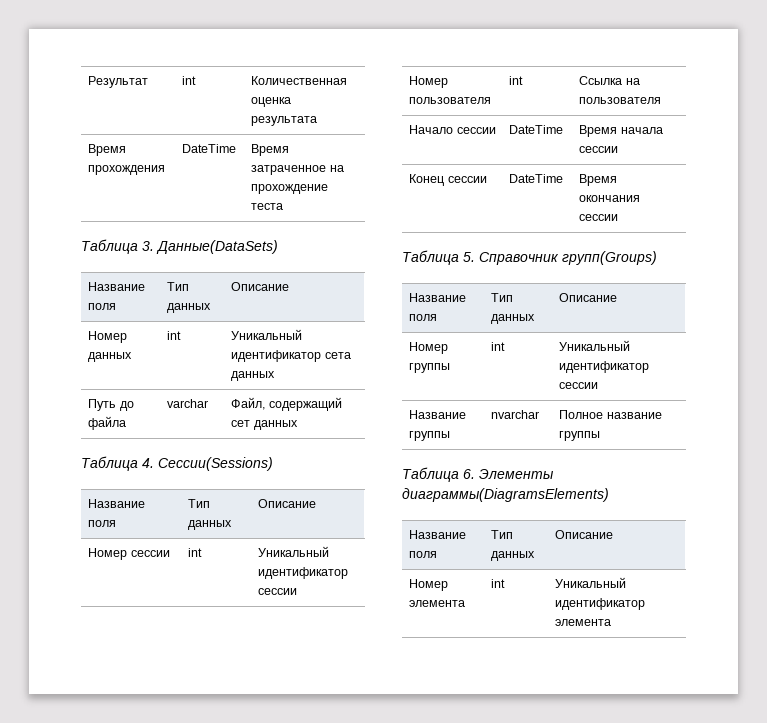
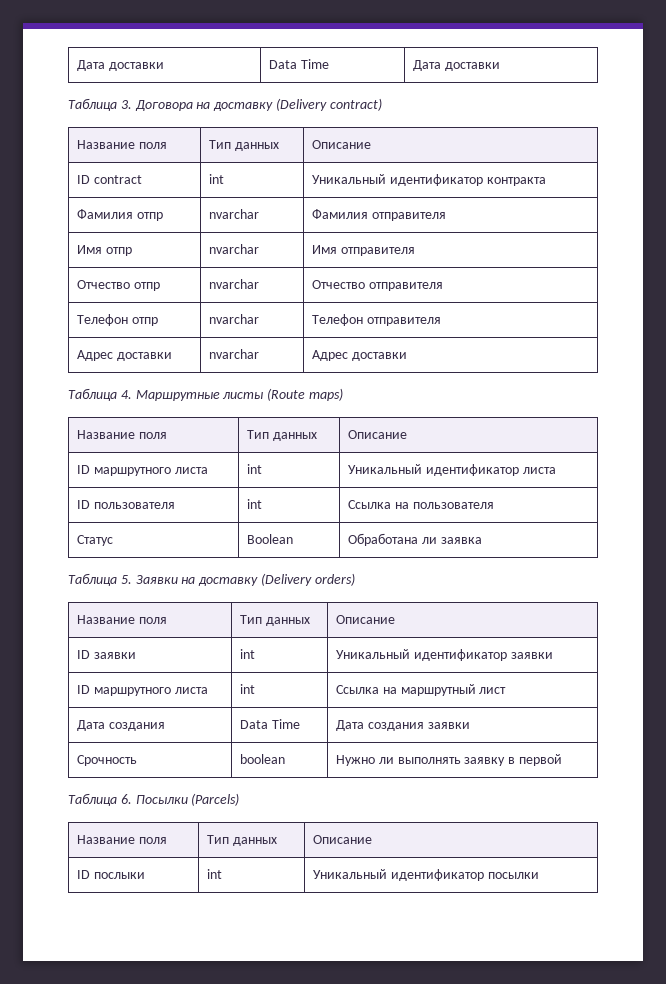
[88,76,149,88] [182,76,197,85] [251,76,348,85] [251,97,292,107] [251,116,318,126] [88,144,127,156] [88,165,166,175] [182,144,237,153] [251,144,290,156] [251,165,344,175] [251,184,329,194] [251,203,284,210] [81,239,278,254] [88,282,146,291] [88,303,117,310] [167,282,190,291] [167,303,212,313] [231,282,290,291] [88,331,128,343] [88,352,133,362] [167,331,182,340] [231,329,303,340] [231,350,351,362] [231,371,276,381] [88,399,134,411] [88,416,127,430] [167,399,209,408] [231,397,342,411] [231,420,298,430] [81,456,273,471] [88,499,146,508] [88,520,117,527] [188,499,211,508] [188,520,233,530] [258,499,317,508] [88,548,170,560] [188,548,203,557] [258,546,330,557] [258,567,349,579] [258,588,298,595] [409,76,449,88] Результат | int | Количественная оценка результата // Время прохождения | DateTime | Время затраченное на прохождение теста // Таблица 3. Данные(DataSets) // Название поля | Тип данных | Описание // Номер данных | int | Уникальный идентификатор сета данных // Путь до файла | varchar | Файл, содержащий сет данных // Таблица 4. Сессии(Sessions) // Название поля | Тип данных | Описание // Номер сессии | int | Уникальный идентификатор сессии // Номер -> [76,60,164,71] [268,59,329,69] [412,60,500,71] [68,98,382,111] [76,140,167,149] [208,140,279,151] [311,140,371,149] [76,175,142,184] [208,174,224,184] [311,174,546,186] [76,209,163,221] [208,209,259,219] [311,209,446,221] [76,245,132,256] [208,244,259,254] [311,245,415,256] [76,280,160,291] [208,279,259,289] [311,280,443,291] [76,314,158,326] [208,314,259,324] [311,314,441,326] [76,350,172,361] [208,349,259,359] [311,350,407,361] [68,388,343,401] [76,430,167,439] [246,430,317,441] [347,430,407,439] [76,465,208,476] [246,464,262,474] [347,464,556,476] [76,500,90,509] Дата доставки | Data Time | Дата доставки // Таблица 3. Договора на доставку (Delivery contract) // Название поля | Тип данных | Описание // ID contract | int | Уникальный идентификатор контракта // Фамилия отпр | nvarchar | Фамилия отправителя // Имя отпр | nvarchar | Имя отправителя // Отчество отпр | nvarchar | Отчество отправителя // Телефон отпр | nvarchar | Телефон отправителя // Адрес доставки | nvarchar | Адрес доставки // Таблица 4. Маршрутные листы (Route maps) // Название поля | Тип данных | Описание // ID маршрутного листа | int | Уникальный идентификатор листа // ID
[409,125,496,134] [509,125,564,134] [579,125,663,137] [579,146,619,153] [409,174,487,186] [509,174,564,183] [579,174,618,186] [579,195,641,202] [579,214,619,221] [402,250,657,265] [409,293,467,302] [409,314,438,321] [491,293,514,302] [491,314,536,324] [559,293,618,302] [409,342,449,354] [409,363,451,373] [491,342,506,351] [559,340,631,351] [559,361,650,373] [559,382,599,389] [409,410,467,419] [409,431,451,441] [491,410,540,419] [559,410,662,419] [559,431,601,441] Начало сессии | DateTime | Время начала сессии // Конец сессии | DateTime | Время окончания сессии // Таблица 5. Справочник групп(Groups) // Название поля | Тип данных | Описание // Номер группы | int | Уникальный идентификатор сессии // Название группы | nvarchar | Полное название группы -> [76,535,113,546] [246,534,293,544] [347,533,482,546] [68,573,355,586] [76,615,167,624] [239,615,310,626] [335,615,395,624] [76,650,136,659] [239,649,255,659] [335,649,553,661] [76,685,208,696] [239,684,255,694] [335,684,507,696] [76,720,165,731] [239,719,300,729] [335,720,470,731] [76,755,137,766] [239,754,285,764] [335,754,562,766] Статус | Boolean | Обработана ли заявка // Таблица 5. Заявки на доставку (Delivery orders) // Название поля | Тип данных | Описание // ID заявки | int | Уникальный идентификатор заявки // ID маршрутного листа | int | Ссылка на маршрутный лист // Дата создания | Data Time | Дата создания заявки // Срочность | boolean | Нужно ли выполнять заявку в первой
[479,469,554,479] [402,488,609,502] [409,530,467,539] [409,551,438,558] [491,530,514,539] [491,551,536,561] [555,530,614,539] [409,579,449,591] [409,600,466,607] [491,579,506,588] [555,577,627,588] [555,598,646,610] [555,619,612,626] Элементы диаграммы(DiagramsElements) // Название поля | Тип данных | Описание // Номер элемента | int | Уникальный идентификатор элемента -> [135,793,240,806] [76,835,167,844] [206,835,277,846] [312,835,372,844] [76,870,145,879] [206,869,222,879] [312,869,539,881] Посылки (Parcels) // Название поля | Тип данных | Описание // ID послыки | int | Уникальный идентификатор посылки

